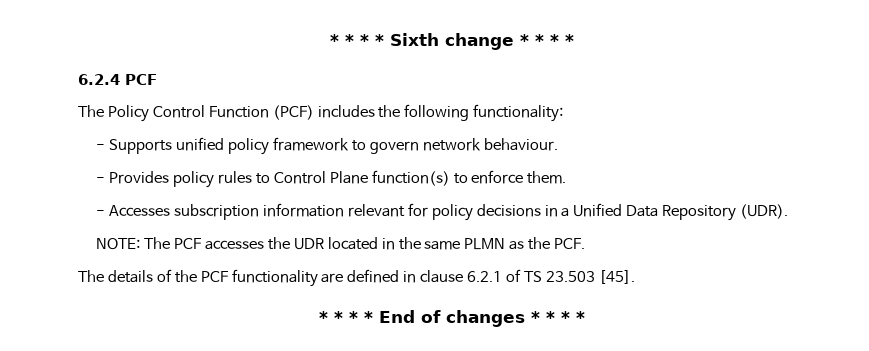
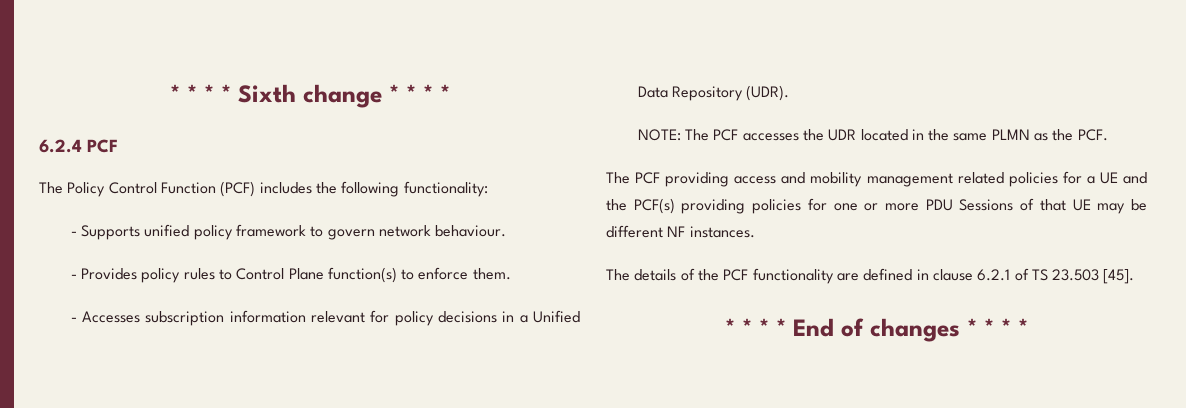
(586, 243) none -> [606,171,1147,187] [606,198,1147,214] [606,225,755,238] // The PCF providing access and mobility management related policies for a UE and the PCF(s) providing policies for one or more PDU Sessions of that UE may be different NF instances.

